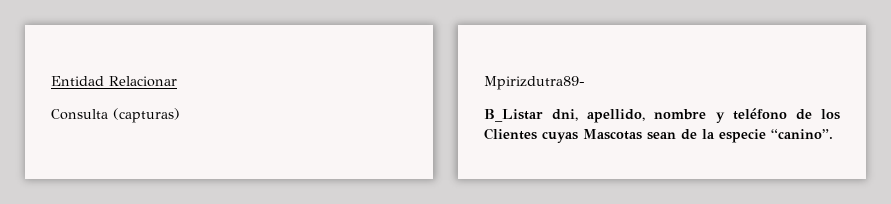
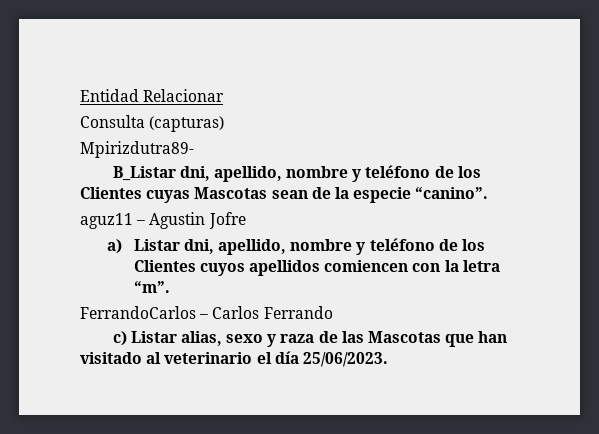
(833, 134) none -> [80,212,246,229] [106,238,485,255] [133,260,500,276] [133,281,170,293] [80,306,333,319] [112,331,508,347] [80,351,388,367] // aguz11 – Agustin Jofre // a) Listar dni, apellido, nombre y teléfono de los Clientes cuyos apellidos comiencen con la letra “m”. // FerrandoCarlos – Carlos Ferrando // c) Listar alias, sexo y raza de las Mascotas que han visitado al veterinario el día 25/06/2023.

